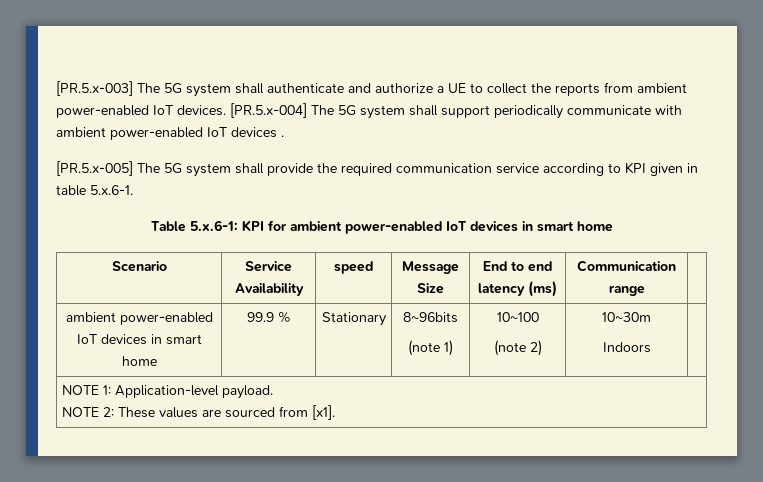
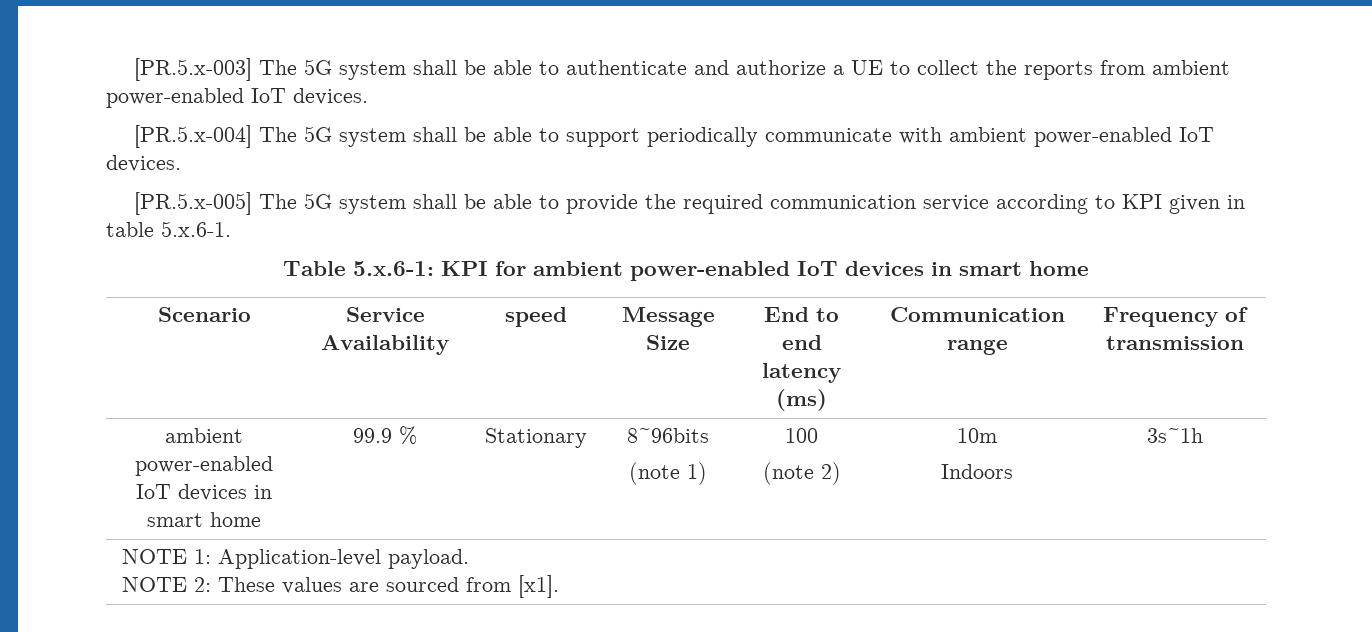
(264, 88) none -> [464,60,560,75] be able to
(226, 110) none -> (368, 96) //
(438, 110) none -> [464,127,560,142] be able to
[231,127,284,138] devices . -> [106,155,181,172] devices.
(264, 168) none -> [464,194,560,209] be able to
(645, 290) none -> [1103,307,1248,327] [1105,336,1244,350] Frequency of transmission
[496,312,539,322] 10~100 -> [785,428,818,443] 100
[602,312,651,322] 10~30m -> [957,428,997,443] 10m
(651, 347) none -> [1146,428,1203,443] 3s~1h

